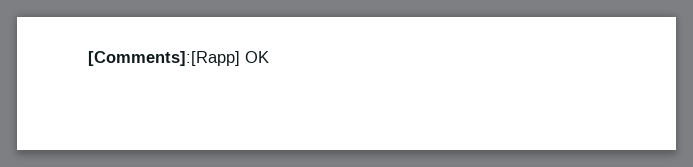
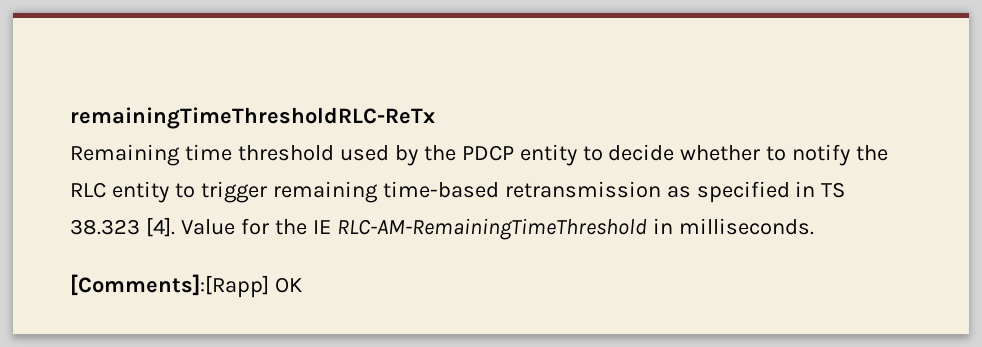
(88, 58) none -> [70,107,435,129] [70,144,889,166] [70,181,846,203] [70,217,814,240] remainingTimeThresholdRLC-ReTx // Remaining time threshold used by the PDCP entity to decide whether to notify the RLC entity to trigger remaining time-based retransmission as specified in TS 38.323 [4]. Value for the IE RLC-AM-RemainingTimeThreshold in milliseconds. //

